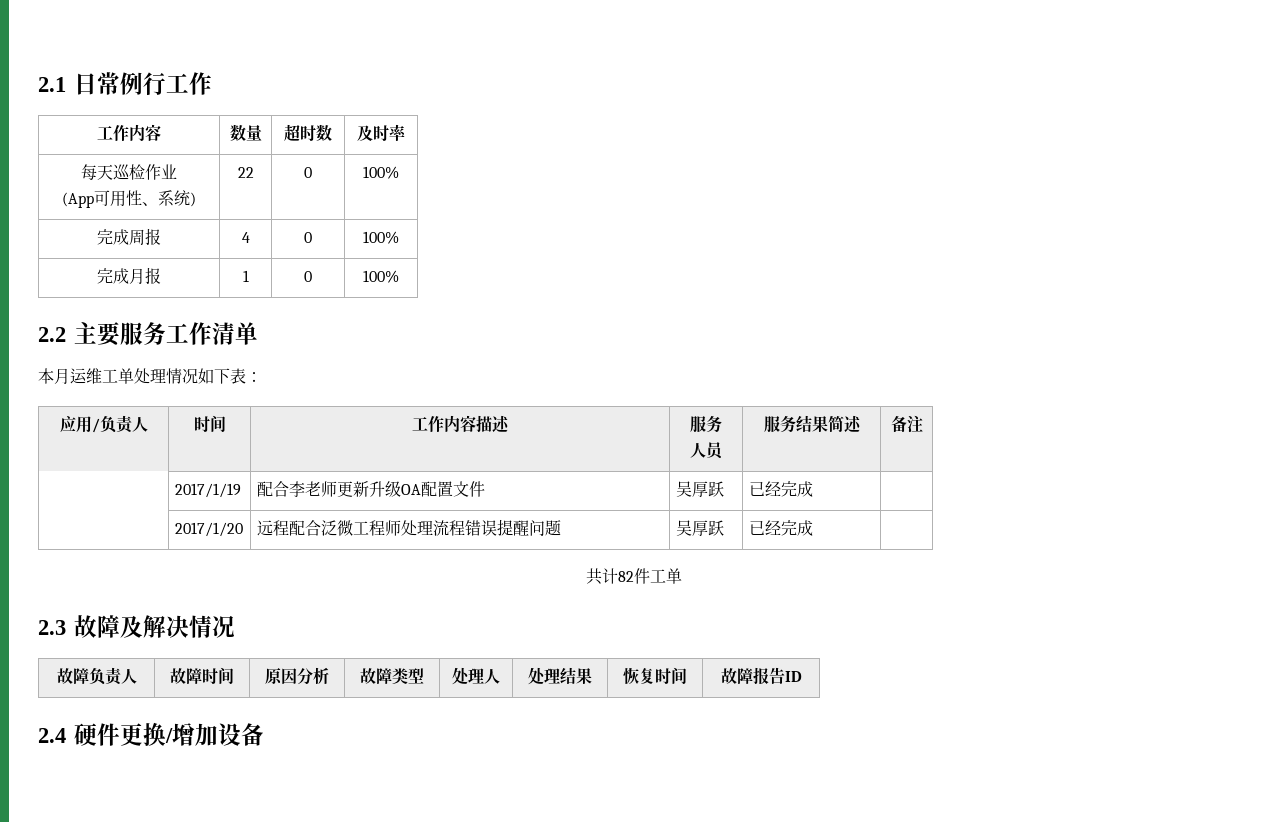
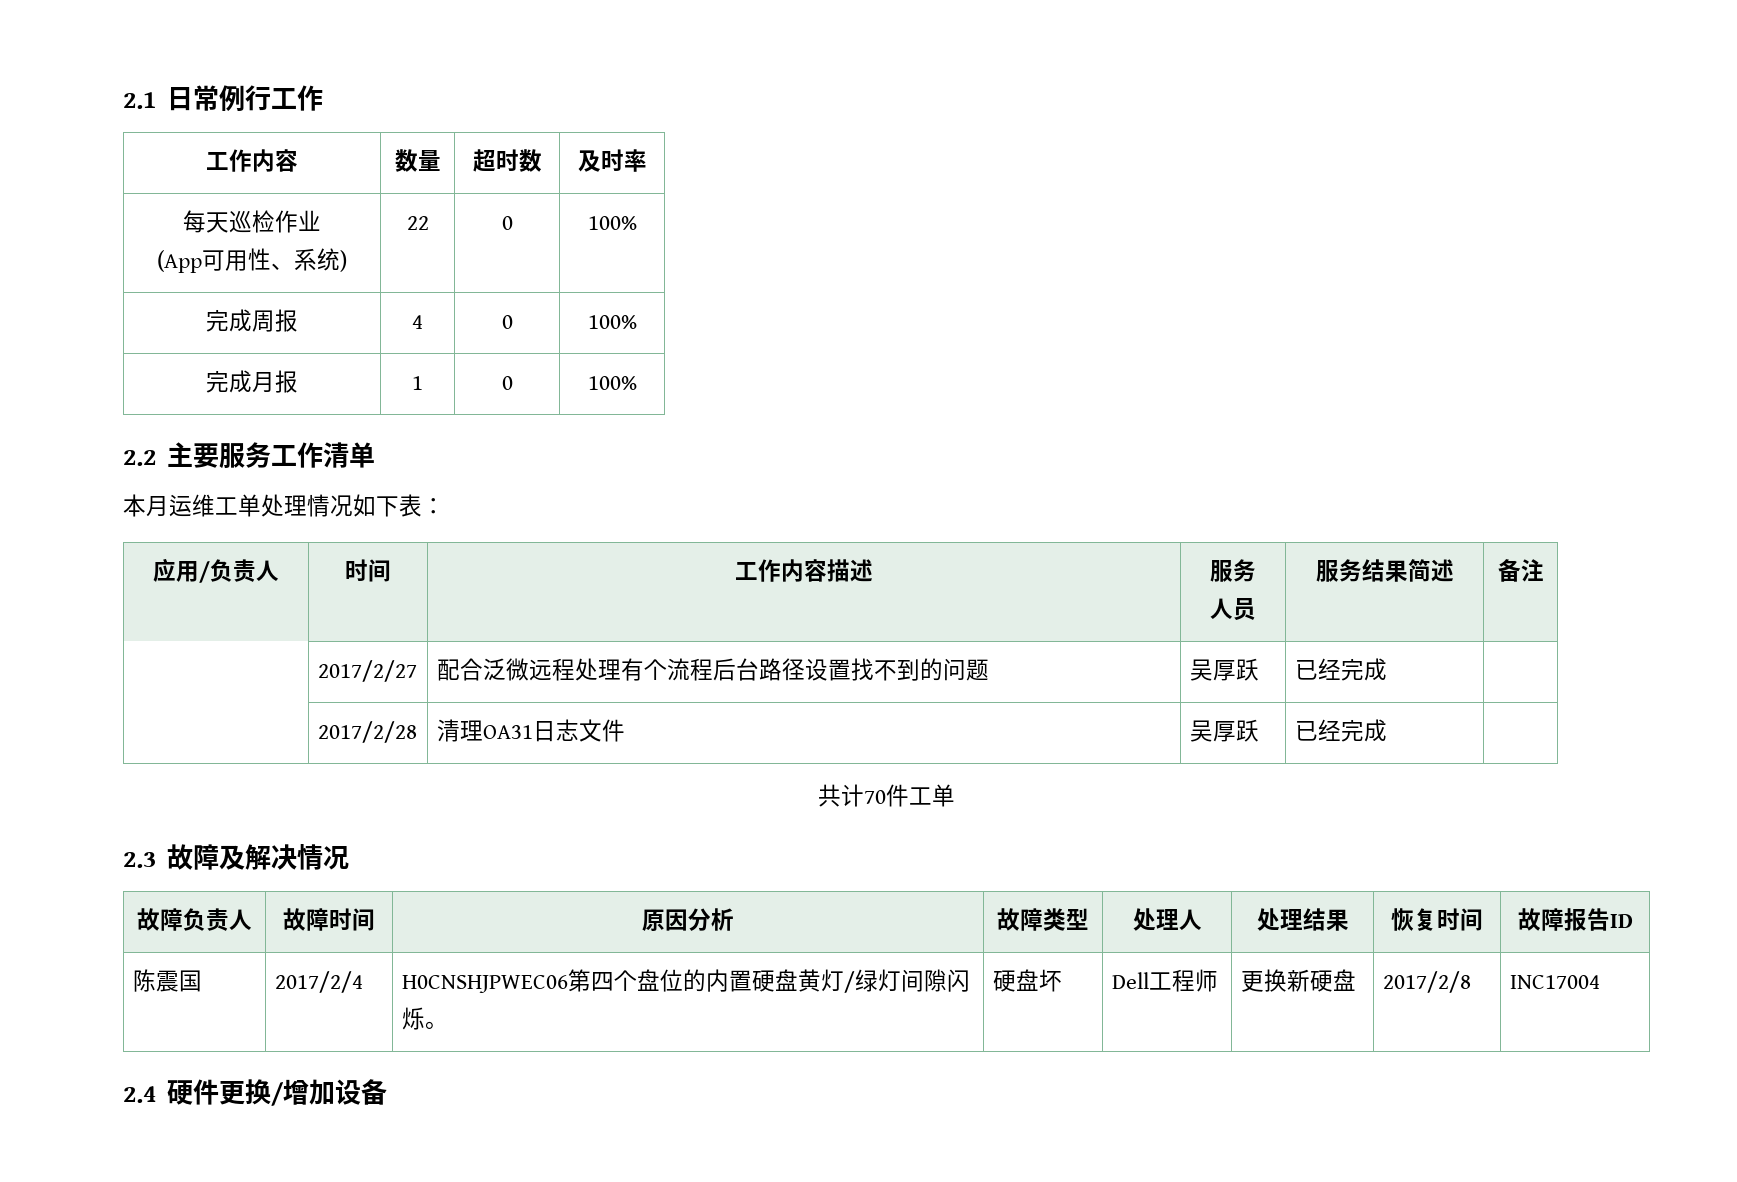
[174,483,241,498] [256,481,485,497] [675,481,724,497] [748,481,813,497] [174,522,243,537] [256,519,561,536] 2017/1/19 | 配合李老师更新升级OA配置文件 | 吴厚跃 | 已经完成 | // | 2017/1/20 | 远程配合泛微工程师处理流程错误提醒问题 -> [317,660,417,682] [436,658,989,681] [1189,658,1259,681] [1294,658,1387,681] [317,721,417,743] [436,719,625,742] 2017/2/27 | 配合泛微远程处理有个流程后台路径设置找不到的问题 | 吴厚跃 | 已经完成 | // | 2017/2/28 | 清理OA31日志文件
[618,571,634,582] 82 -> [864,790,886,804] 70
(802, 676) none -> [132,969,202,992] [274,971,363,993] [401,969,970,993] [401,1007,448,1030] [992,969,1062,992] [1111,969,1218,992] [1240,969,1356,992] [1382,971,1471,993] [1509,975,1600,989] // 陈震国 | 2017/2/4 | H0CNSHJPWEC06第四个盘位的内置硬盘黄灯/绿灯间隙闪烁。 | 硬盘坏 | Dell工程师 | 更换新硬盘 | 2017/2/8 | INC17004

